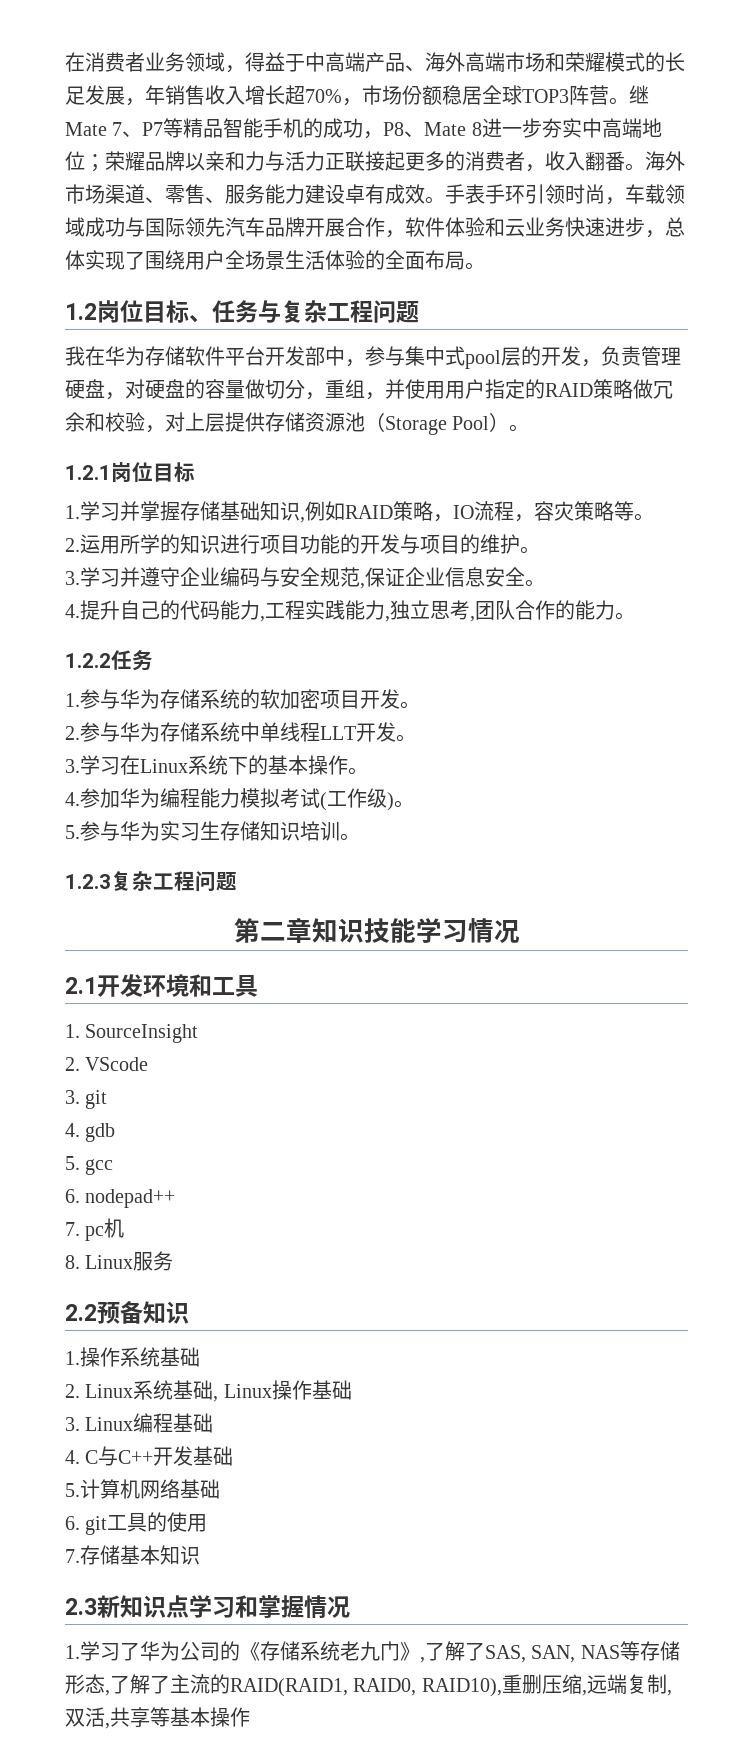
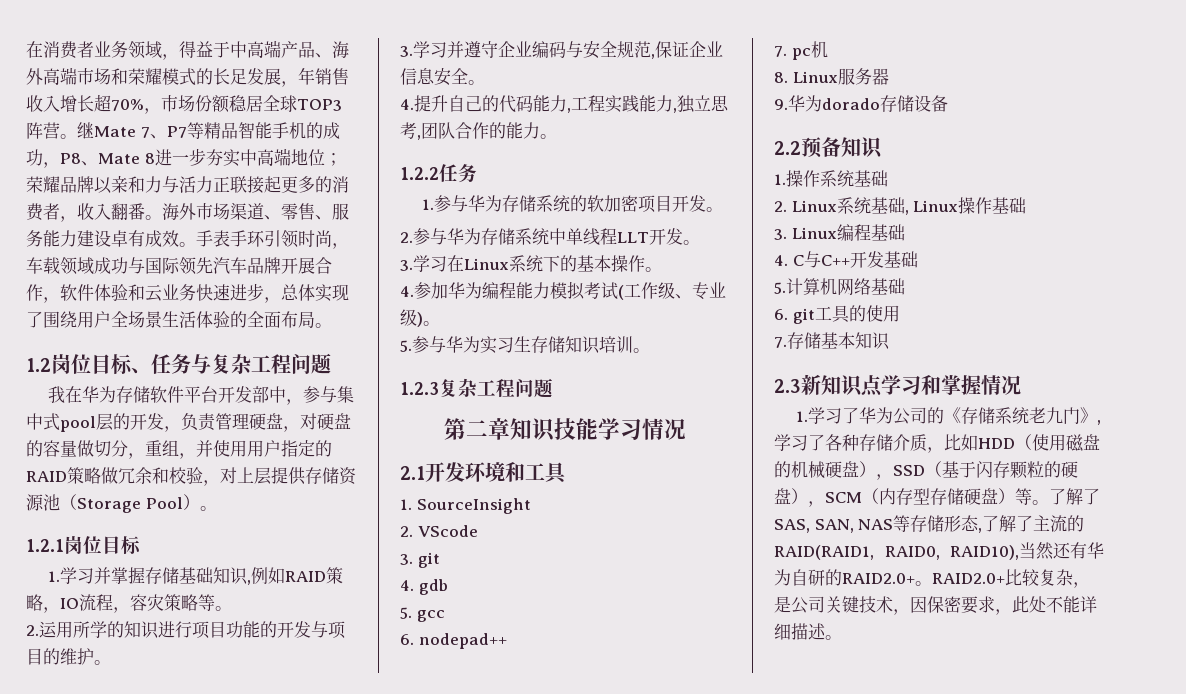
(387, 798) none -> [675,282,726,300] [400,309,417,326] 、专业级
(174, 1261) none -> [871,68,889,85] [774,95,948,112] 器 // 9.华为dorado存储设备
(425, 1660) none -> [774,434,1100,453] [774,461,1078,480] [774,488,1049,507] 学习了各种存储介质，比如HDD（使用磁盘的机械硬盘），SSD（基于闪存颗粒的硬盘），SCM（内存型存储硬盘）等。
[501,1674,672,1696] [65,1707,250,1729] 重删压缩,远端复制,双活,共享等基本操作 -> [1019,542,1104,560] [774,569,1090,588] [774,596,1097,615] [774,623,842,640] 当然还有华为自研的RAID2.0+。RAID2.0+比较复杂，是公司关键技术，因保密要求，此处不能详细描述。

